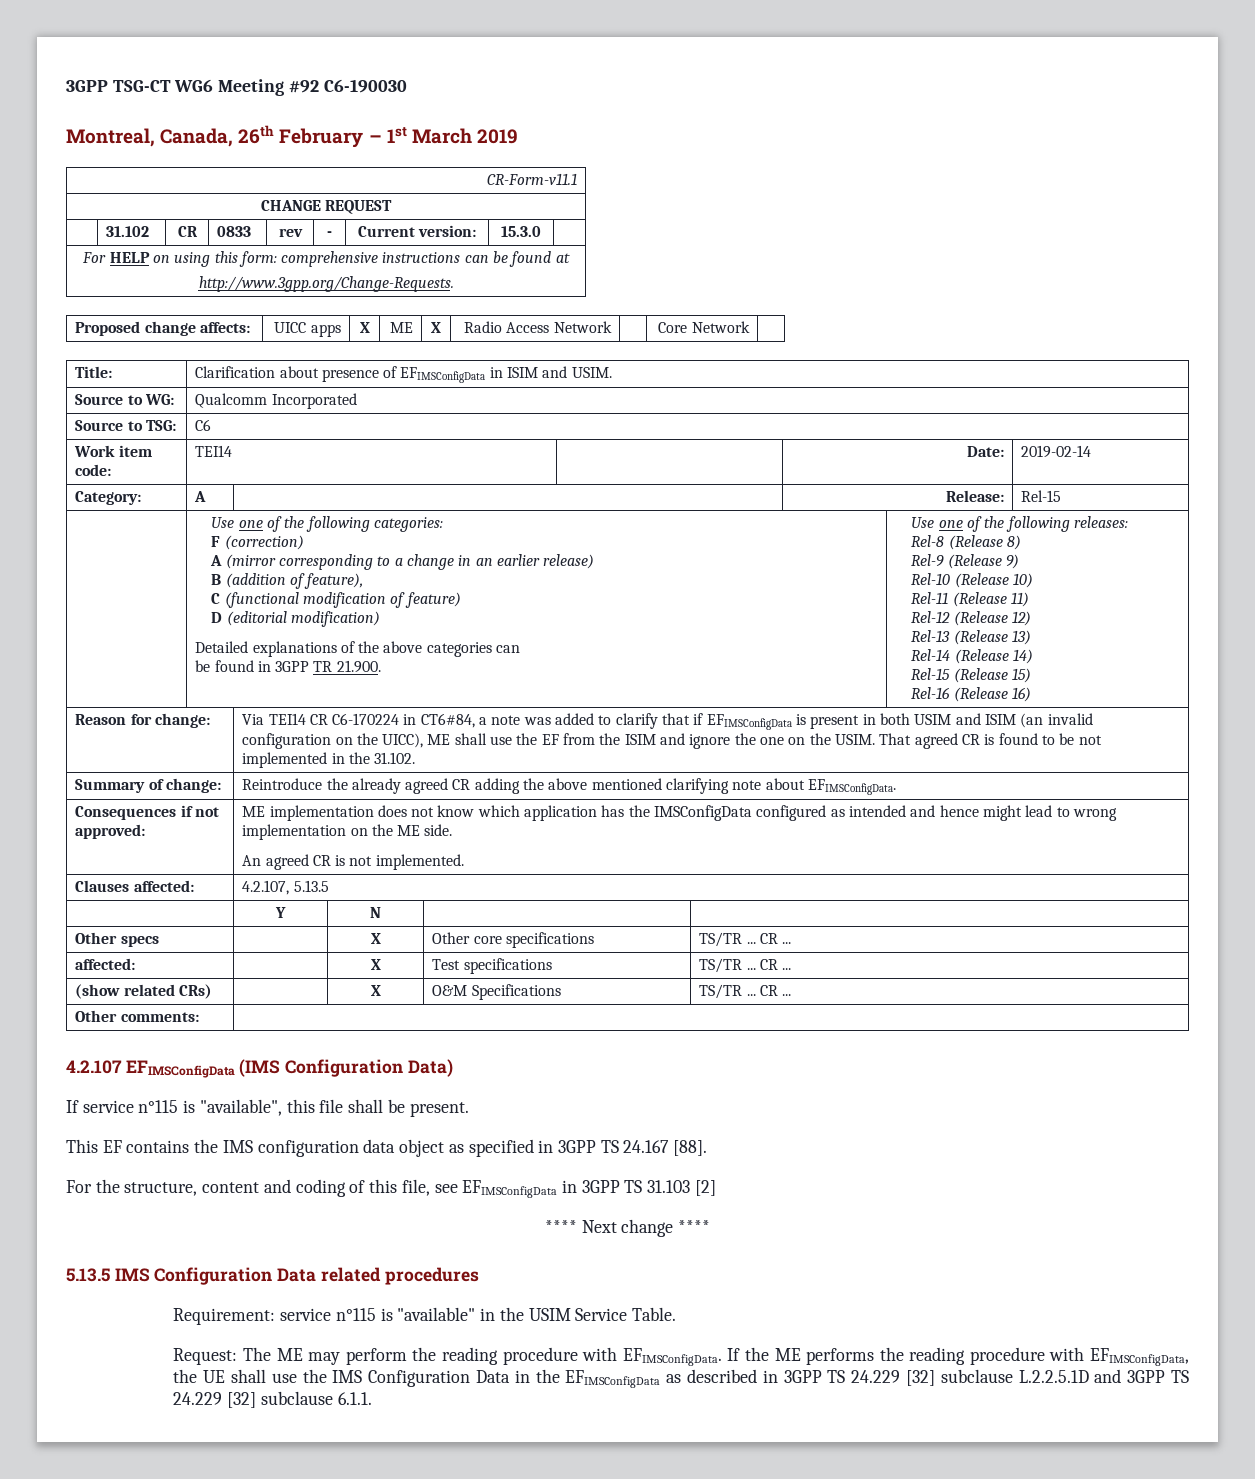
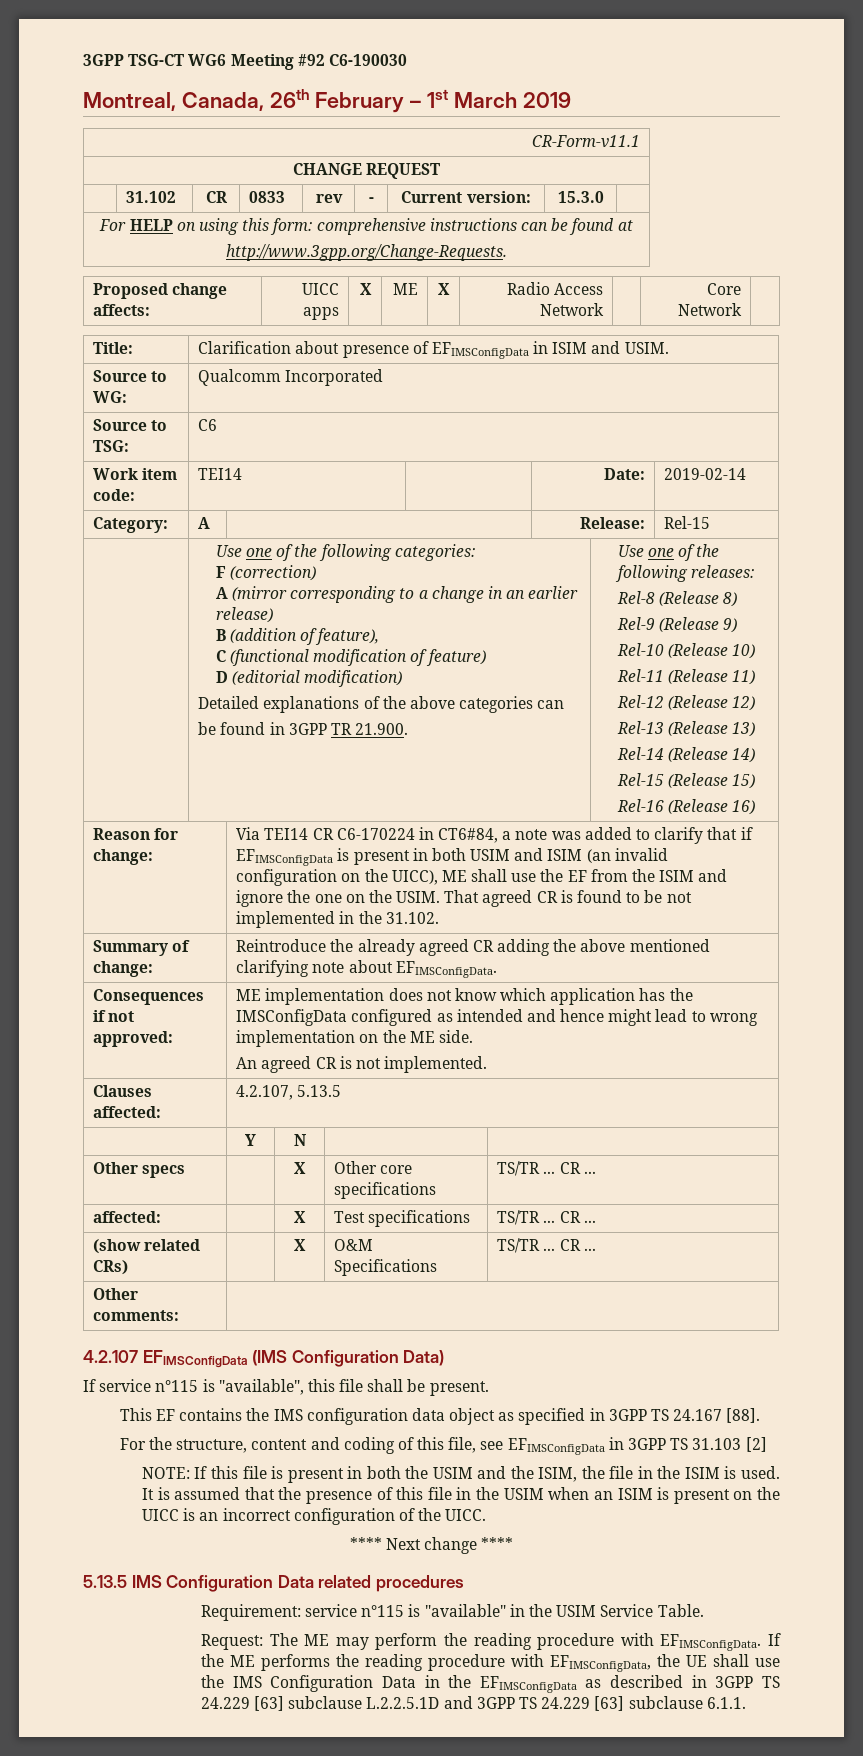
(716, 1188) none -> [141,1466,781,1483] [141,1487,781,1504] [141,1508,487,1525] // NOTE: If this file is present in both the USIM and the ISIM, the file in the ISIM is used. It is assumed that the presence of this file in the USIM when an ISIM is present on the UICC is an incorrect configuration of the UICC.
[906,1370,936,1386] [32] -> [254,1696,285,1711] [63]
[227,1392,257,1408] [32] -> [594,1696,625,1711] [63]

